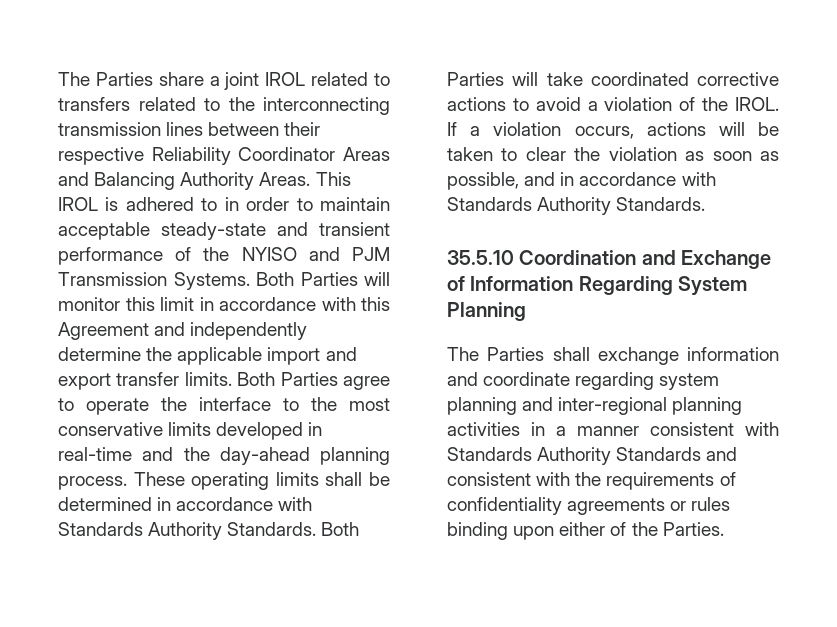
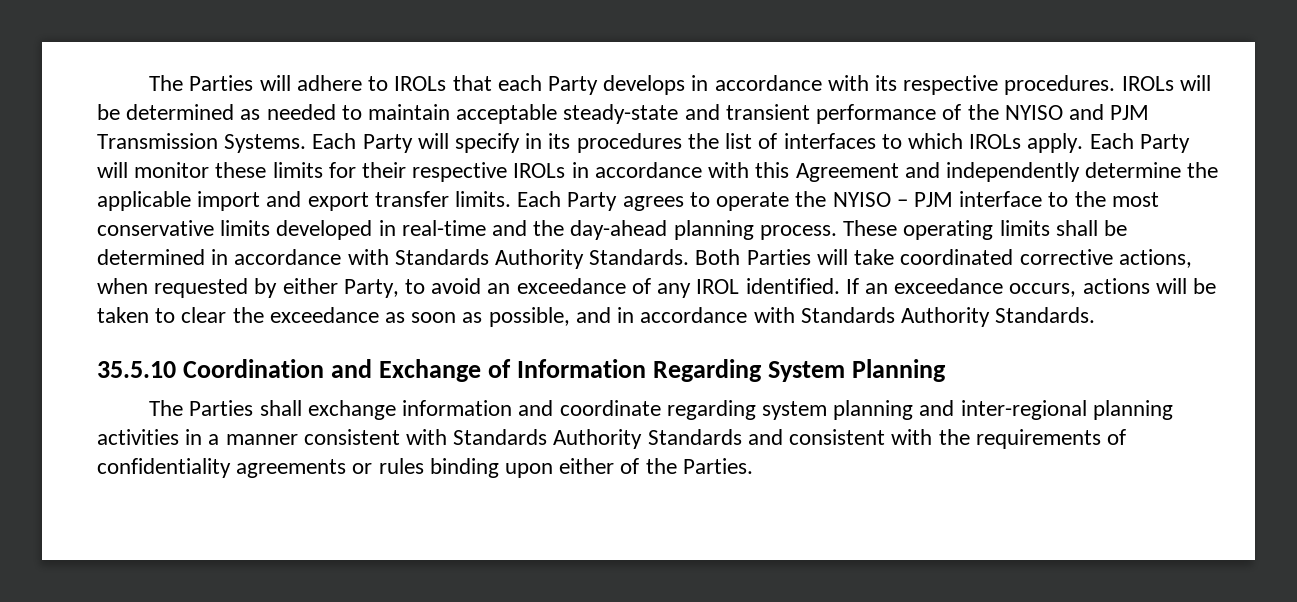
[58,72,390,90] [58,97,390,115] [58,122,321,136] [58,147,391,165] [58,172,351,190] [58,197,290,211] The Parties share a joint IROL related to transfers related to the interconnecting transmission lines between their respective Reliability Coordinator Areas and Balancing Authority Areas. This IROL is adhered to in order -> [149,75,1211,95] [97,104,336,120] The Parties will adhere to IROLs that each Party develops in accordance with its respective procedures. IROLs will be determined as needed
[256,272,390,286] [58,297,194,311] Both Parties will monitor this limit -> [312,133,1190,153] [97,162,566,182] Each Party will specify in its procedures the list of interfaces to which IROLs apply. Each Party will monitor these limits for their respective IROLs
[237,372,390,390] [58,397,187,415] Both Parties agree to operate the -> [517,191,953,211] Each Party agrees to operate the NYISO – PJM
[447,97,779,111] [447,122,562,136] actions to avoid a violation of the IROL. If a violation -> [1118,249,1192,268] [97,278,1004,298] actions, when requested by either Party, to avoid an exceedance of any IROL identified. If an exceedance
[608,147,677,161] violation -> [269,307,379,323] exceedance

